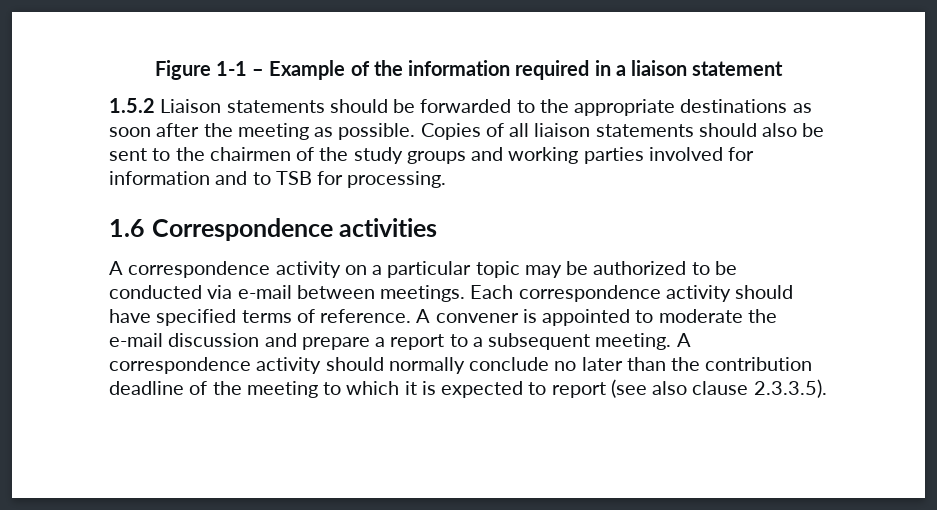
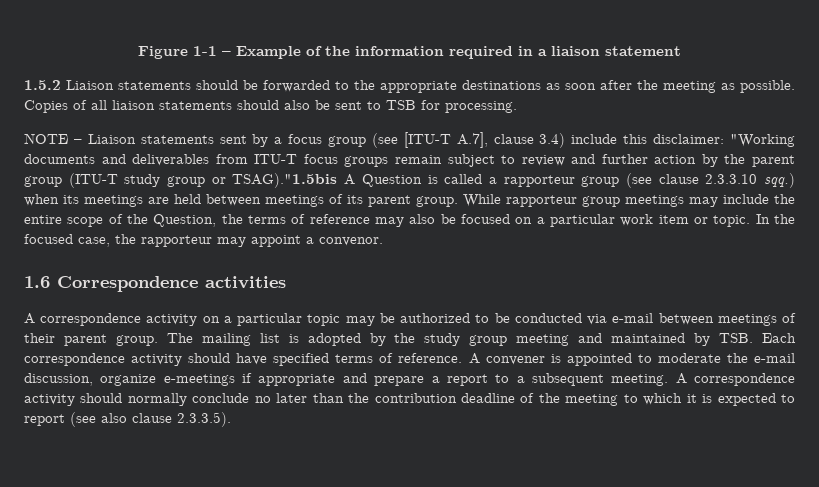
[175,147,755,164] [109,171,447,188] the chairmen of the study groups and working parties involved for information and to TSB for processing. -> [386,100,517,113] [24,132,795,148] [24,154,795,167] [24,173,795,188] [24,194,795,207] [24,214,796,227] [24,234,383,247] TSB for processing. // NOTE – Liaison statements sent by a focus group (see [ITU-T A.7], clause 3.4) include this disclaimer: "Working documents and deliverables from ITU-T focus groups remain subject to review and further action by the parent group (ITU-T study group or TSAG)."1.5bis A Question is called a rapporteur group (see clause 2.3.3.10 sqq.) when its meetings are held between meetings of its parent group. While rapporteur group meetings may include the entire scope of the Question, the terms of reference may also be focused on a particular work item or topic. In the focused case, the rapporteur may appoint a convenor.
[380,285,466,302] meetings. -> [717,313,797,326] [24,333,754,346] meetings of their parent group. The mailing list is adopted by the study group meeting and maintained by TSB.
[168,333,260,347] discussion -> [24,373,336,386] discussion, organize e-meetings if appropriate

